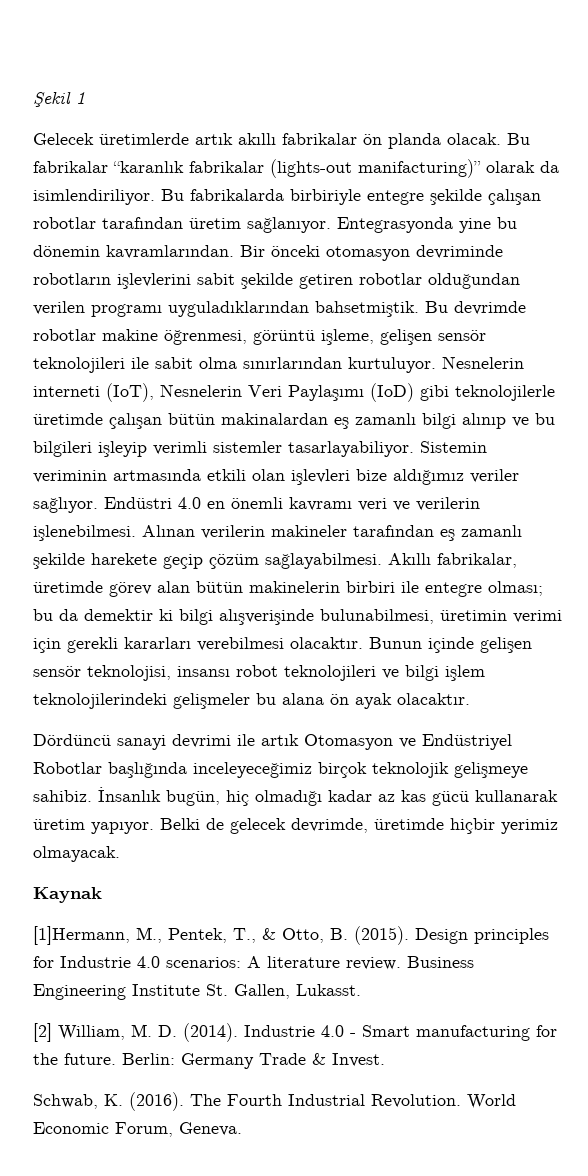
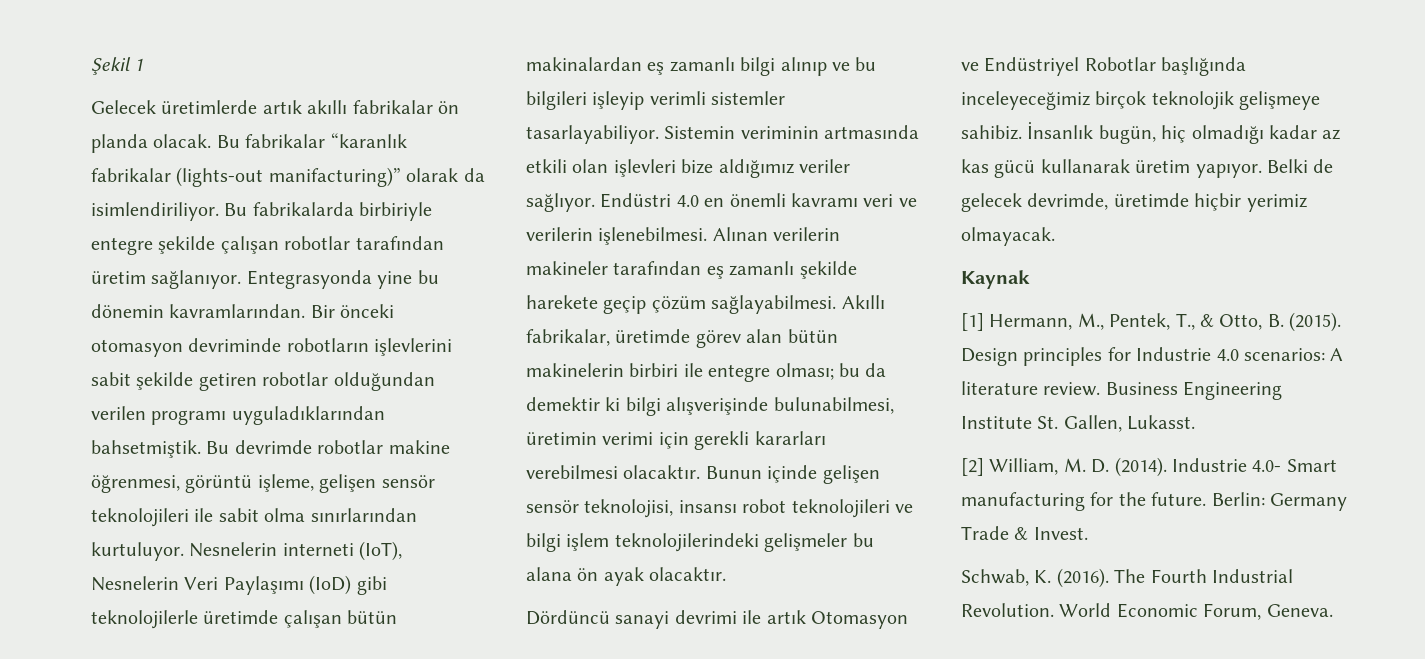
[33,926,130,945] [1]Hermann, -> [961,313,1073,331] [1] Hermann,
[321,1025,356,1037] 4.0 - -> [1252,460,1282,472] 4.0-

